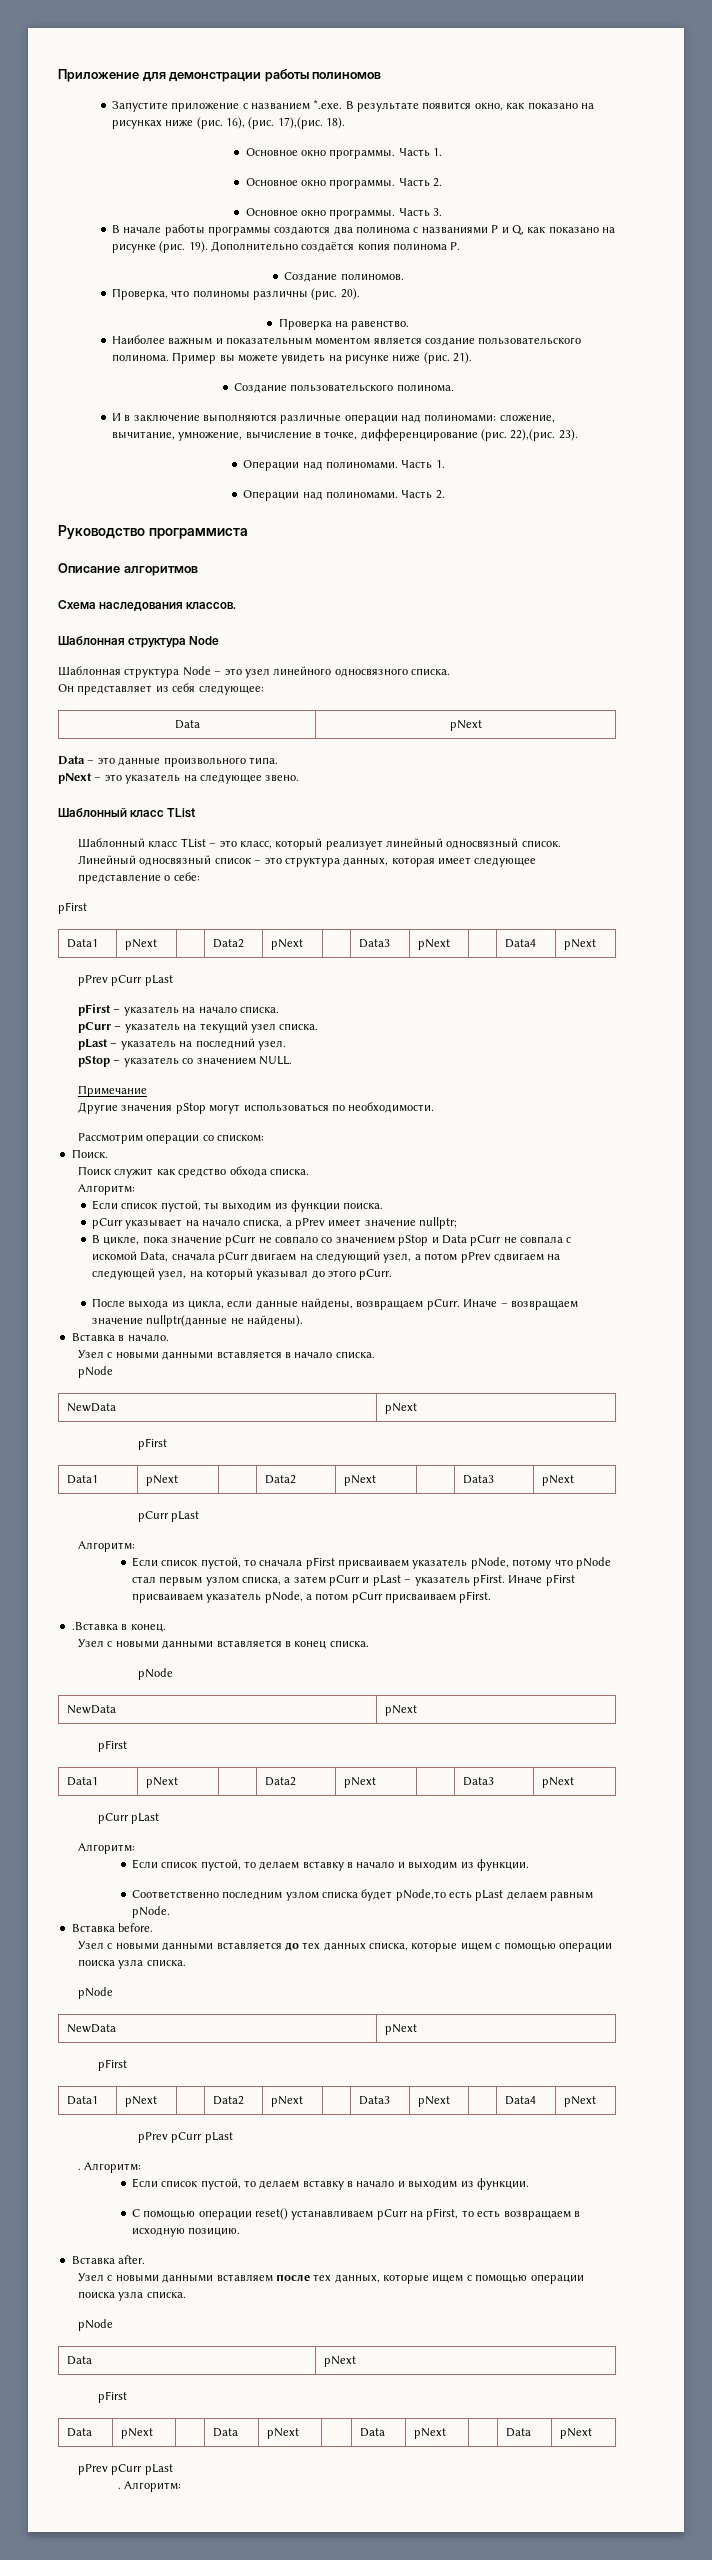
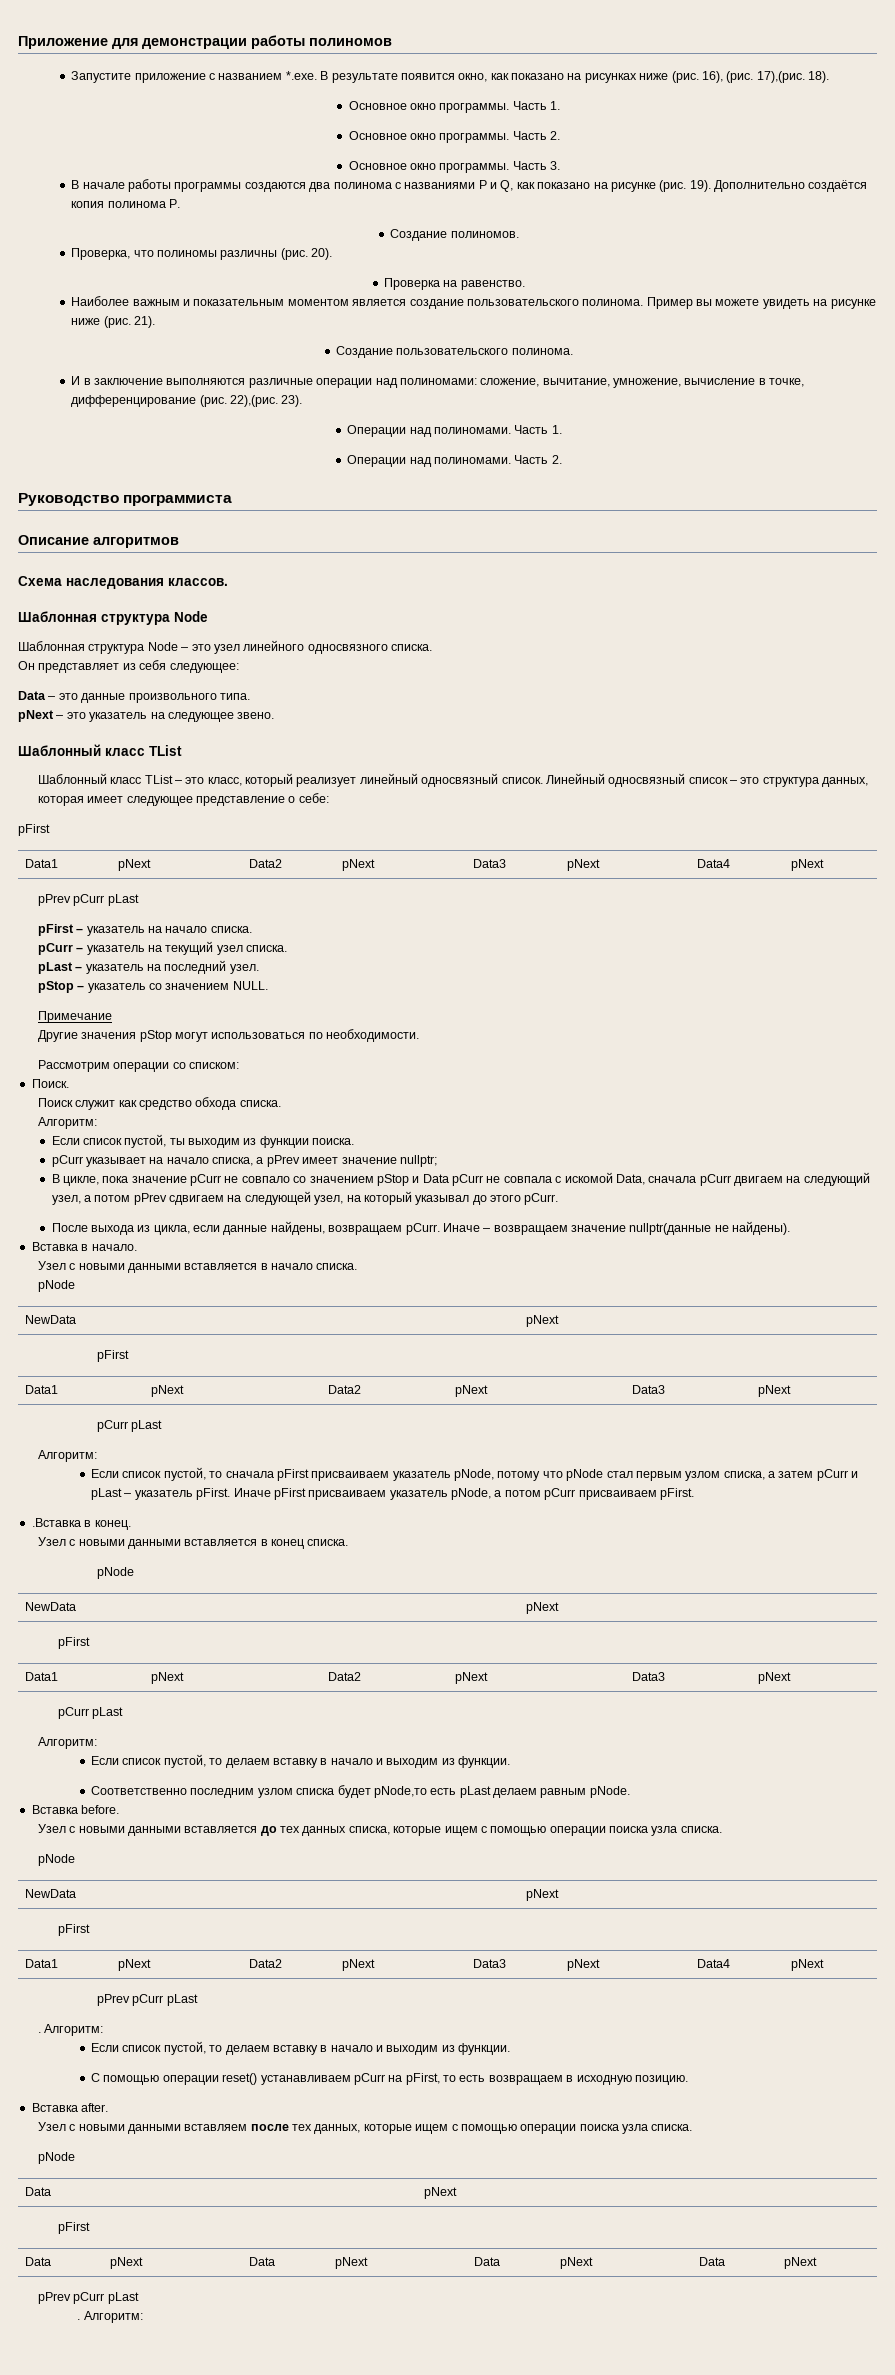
[174,720,200,729] [449,720,482,731] // Data | pNext -> (239, 668) none

